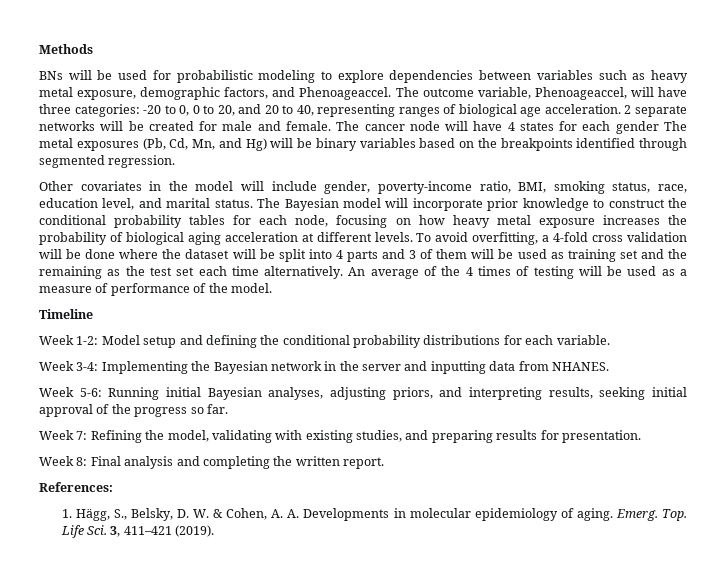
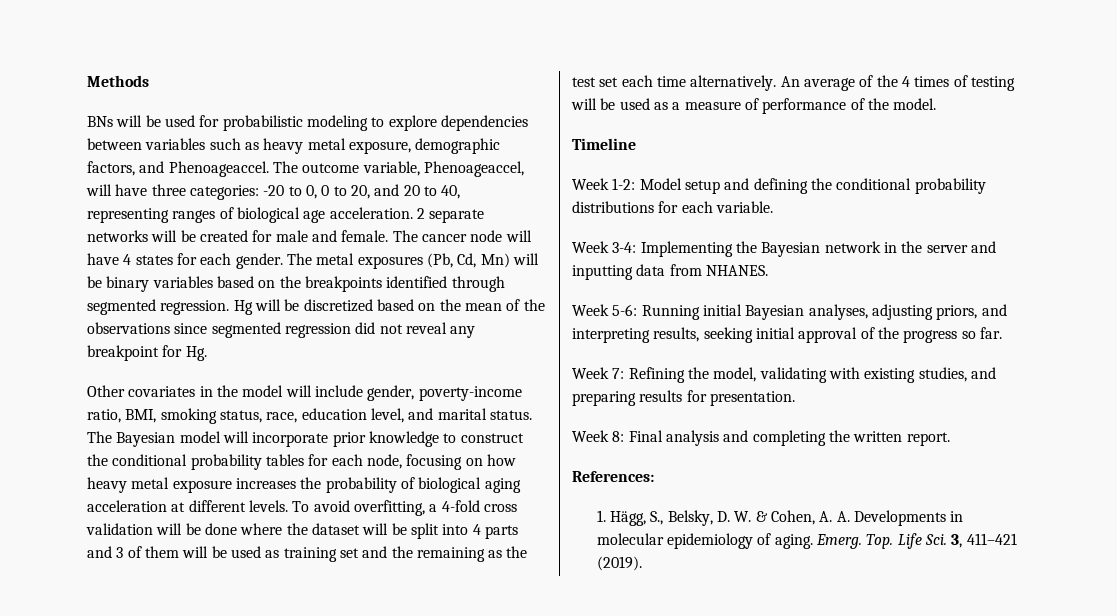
[615,121,659,134] gender -> [235,253,283,269] gender.
[192,138,267,151] Mn, and Hg) -> [480,253,510,268] Mn)
(176, 161) none -> [233,299,545,315] [87,322,476,338] [87,345,207,361] Hg will be discretized based on the mean of the observations since segmented regression did not reveal any breakpoint for Hg.

